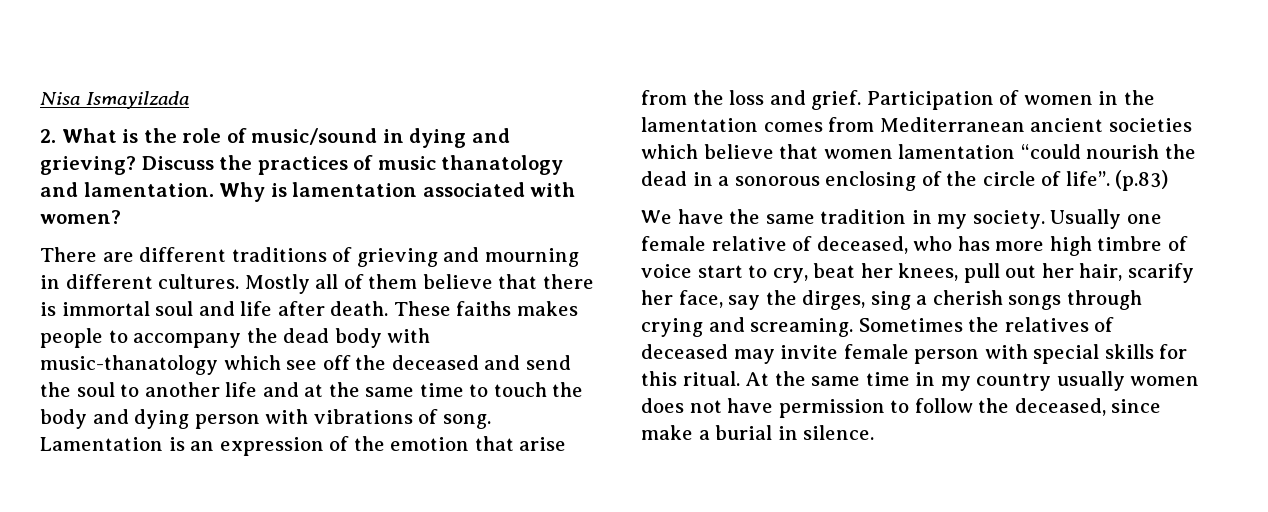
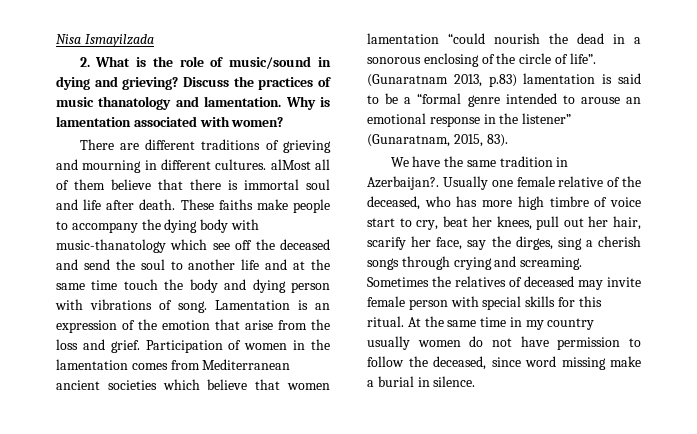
[244,274,310,294] Mostly -> [270,159,311,170] alMost
[516,301,578,316] makes -> [256,199,288,210] make
[283,328,330,343] dead -> [164,219,198,233] dying
[469,384,489,397] to -> (118, 285) none
[1115,170,1169,191] (p.83) -> [367,73,641,87] [367,93,641,107] [367,113,572,127] [367,134,508,147] (Gunaratnam 2013, p.83) lamentation is said to be a “formal genre intended to arouse an emotional response in the listener” (Gunaratnam, 2015, 83).
[937,210,1045,229] my society. -> [367,176,439,190] Azerbaijan?.
(813, 243) none -> [622,176,641,187] the
[641,398,684,413] does -> [469,336,484,347] do
(1162, 406) none -> [525,356,606,370] word missing

